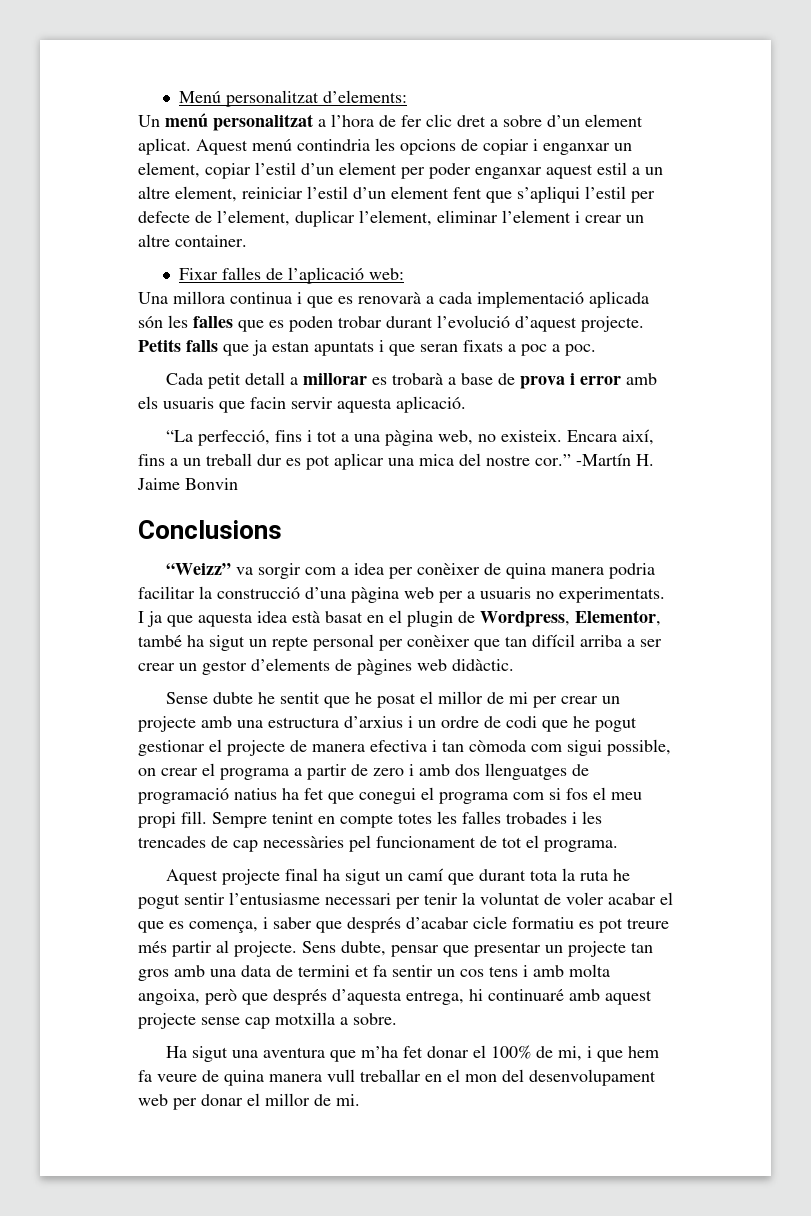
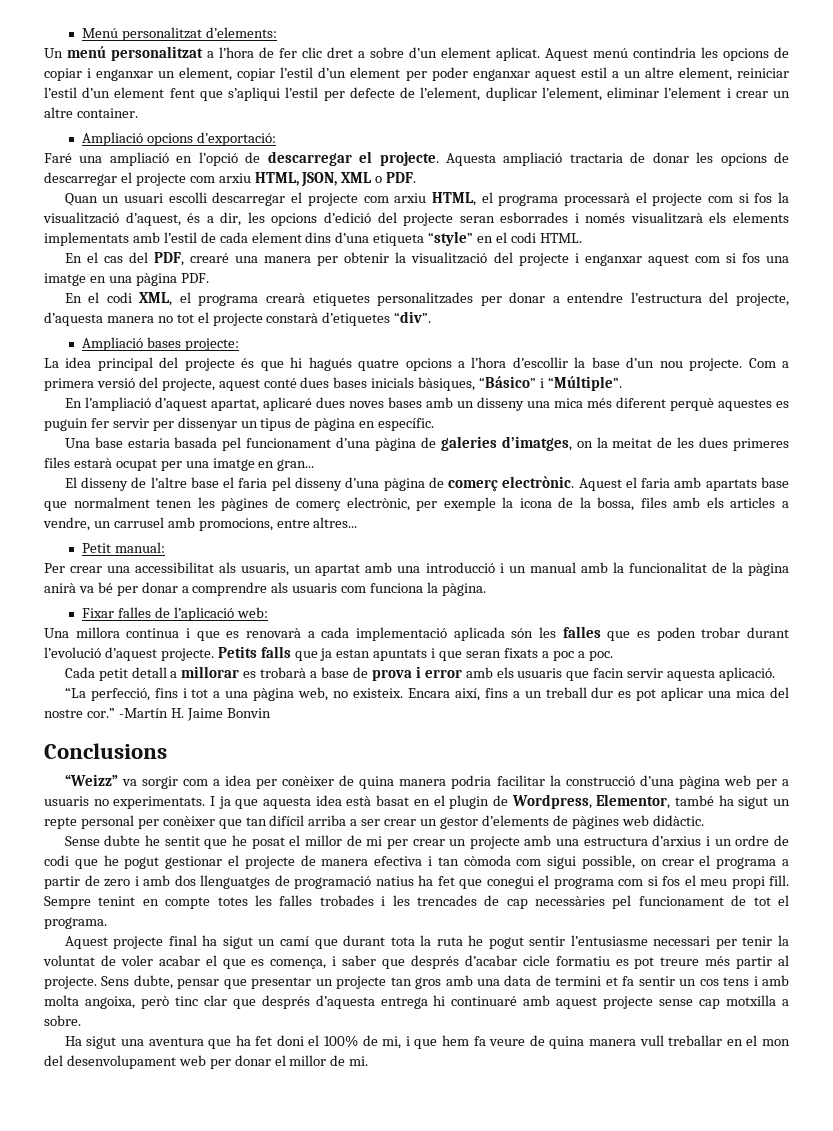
(247, 241) none -> [81,132,276,146] [44,151,789,166] [44,172,417,187] [64,192,789,206] [43,212,789,226] [44,231,582,246] [64,252,790,266] [44,273,209,286] [64,292,789,306] [44,311,432,326] [81,337,239,351] [44,357,790,371] [44,376,622,391] [64,397,790,411] [44,417,435,431] [64,436,789,451] [44,457,315,471] [64,476,789,491] [44,497,789,511] [43,517,358,531] [81,542,165,553] [44,562,789,576] [44,582,486,596] // Ampliació opcions d’exportació: // Faré una ampliació en l’opció de descarregar el projecte. Aquesta ampliació tractaria de donar les opcions de descarregar el projecte com arxiu HTML, JSON, XML o PDF. // Quan un usuari escolli descarregar el projecte com arxiu HTML, el programa processarà el projecte com si fos la visualització d’aquest, és a dir, les opcions d’edició del projecte seran esborrades i només visualitzarà els elements implementats amb l’estil de cada element dins d’una etiqueta “style” en el codi HTML. // En el cas del PDF, crearé una manera per obtenir la visualització del projecte i enganxar aquest com si fos una imatge en una pàgina PDF. // En el codi XML, el programa crearà etiquetes personalitzades per donar a entendre l’estructura del projecte, d’aquesta manera no tot el projecte constarà d’etiquetes “div”. // Ampliació bases projecte: // La idea principal del projecte és que hi hagués quatre opcions a l’hora d’escollir la base d’un nou projecte. Com a primera versió del projecte, aquest conté dues bases inicials bàsiques, “Básico” i “Múltiple”. // En l’ampliació d’aquest apartat, aplicaré dues noves bases amb un disseny una mica més diferent perquè aquestes es puguin fer servir per dissenyar un tipus de pàgina en específic. // Una base estaria basada pel funcionament d’una pàgina de galeries d’imatges, on la meitat de les dues primeres files estarà ocupat per una imatge en gran... // El disseny de l’altre base el faria pel disseny d’una pàgina de comerç electrònic. Aquest el faria amb apartats base que normalment tenen les pàgines de comerç electrònic, per exemple la icona de la bossa, files amb els articles a vendre, un carrusel amb promocions, entre altres... // Petit manual: // Per crear una accessibilitat als usuaris, un apartat amb una introducció i un manual amb la funcionalitat de la pàgina anirà va bé per donar a comprendre als usuaris com funciona la pàgina.
(237, 997) none -> [174,995,227,1006] tinc clar
[406,990,464,1005] entrega, -> [380,997,428,1009] entrega
[360,1046,469,1058] m’ha fet donar -> [235,1035,304,1046] ha fet doni

